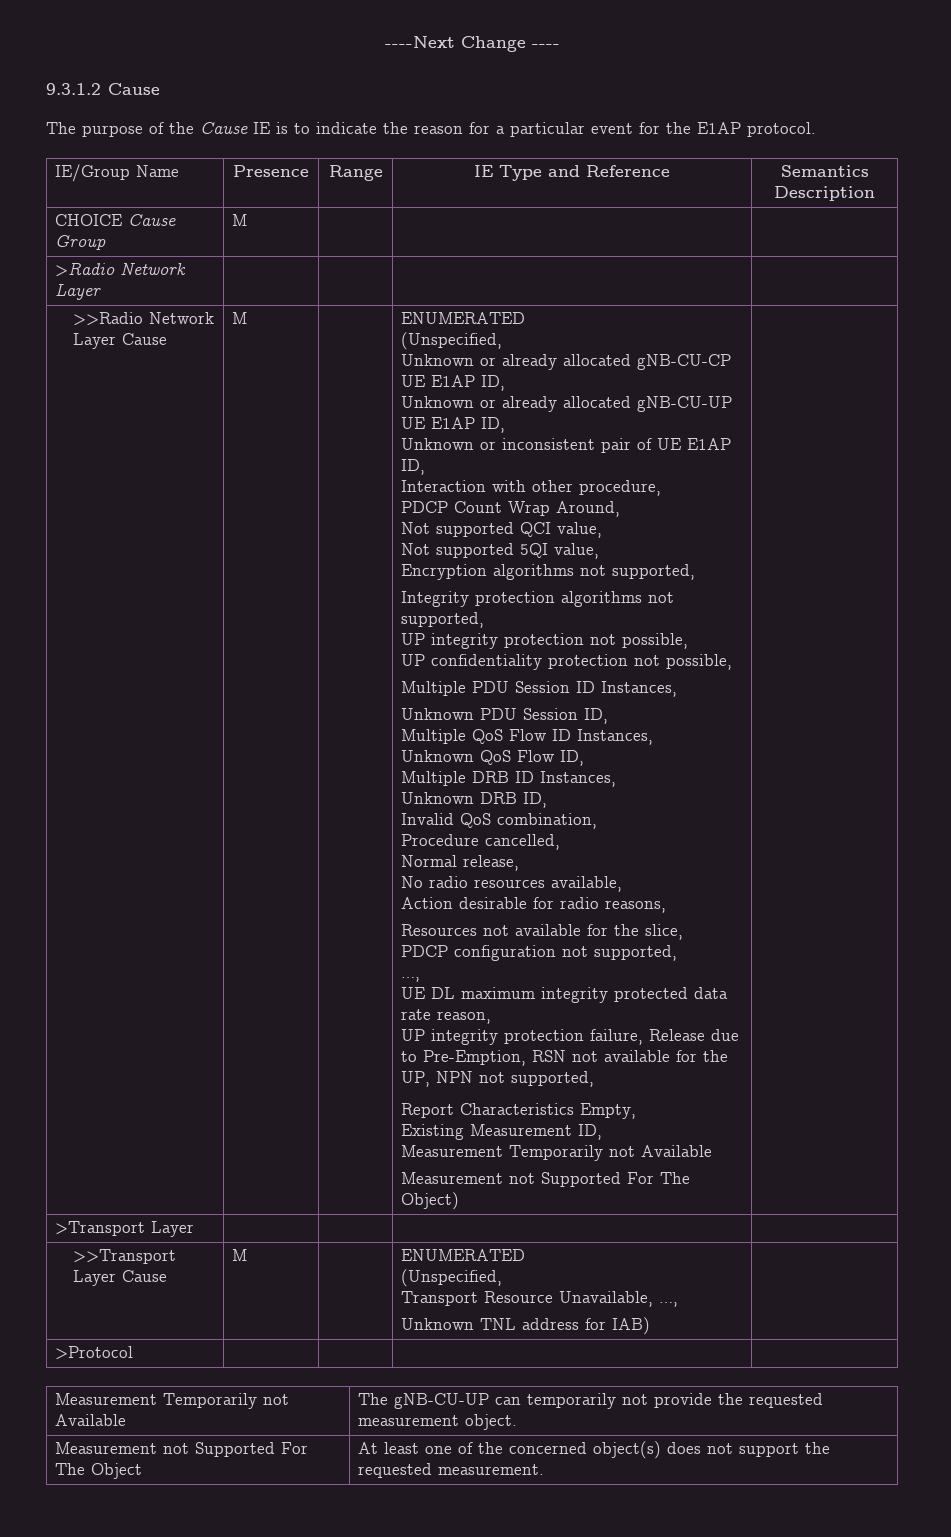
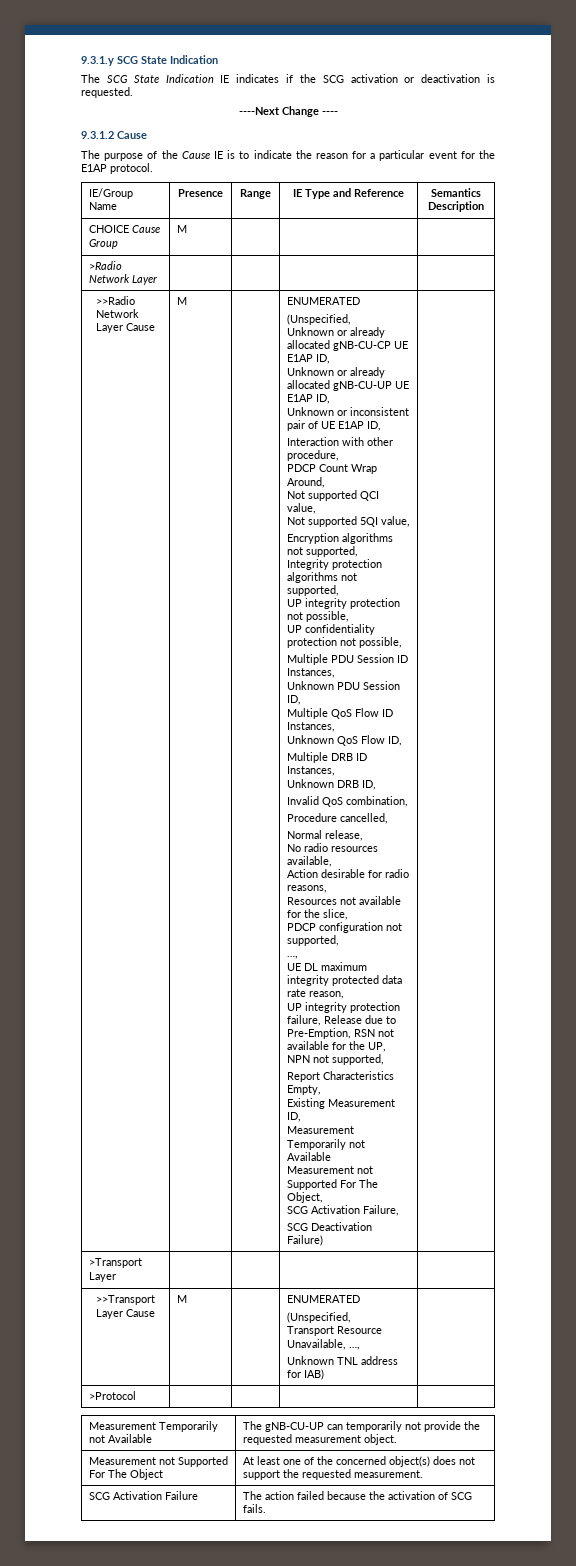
(384, 42) none -> [81,55,218,66] [81,74,495,83] [81,87,133,98] 9.3.1.y SCG State Indication // The SCG State Indication IE indicates if the SCG activation or deactivation is requested. //
[401,1192,460,1210] Object) -> [286,1192,323,1203] [286,1205,399,1216] [286,1222,372,1231] [286,1235,323,1246] Object, // SCG Activation Failure, // SCG Deactivation Failure)
(545, 1469) none -> [88,1491,198,1500] [242,1491,472,1500] [242,1504,266,1513] // SCG Activation Failure | The action failed because the activation of SCG fails.

